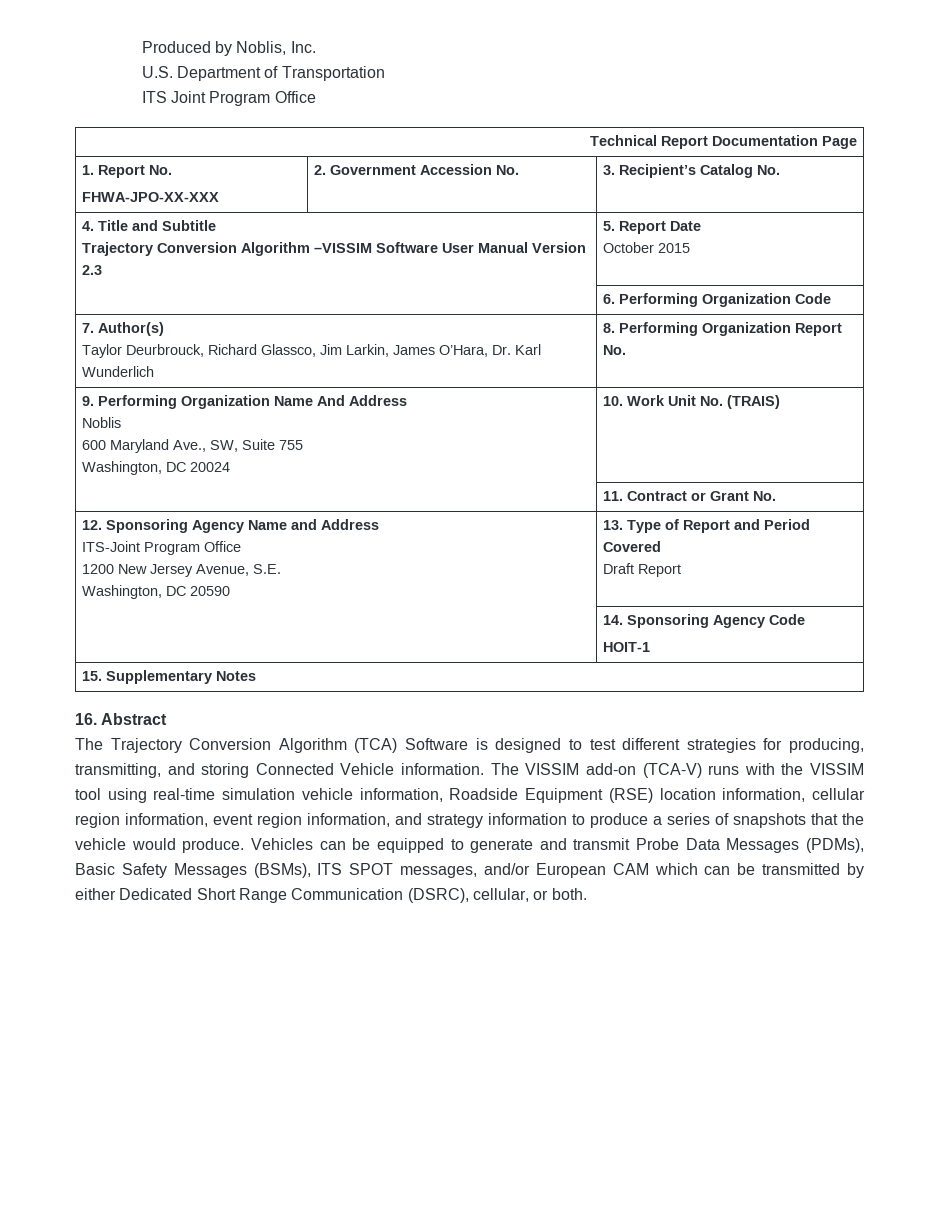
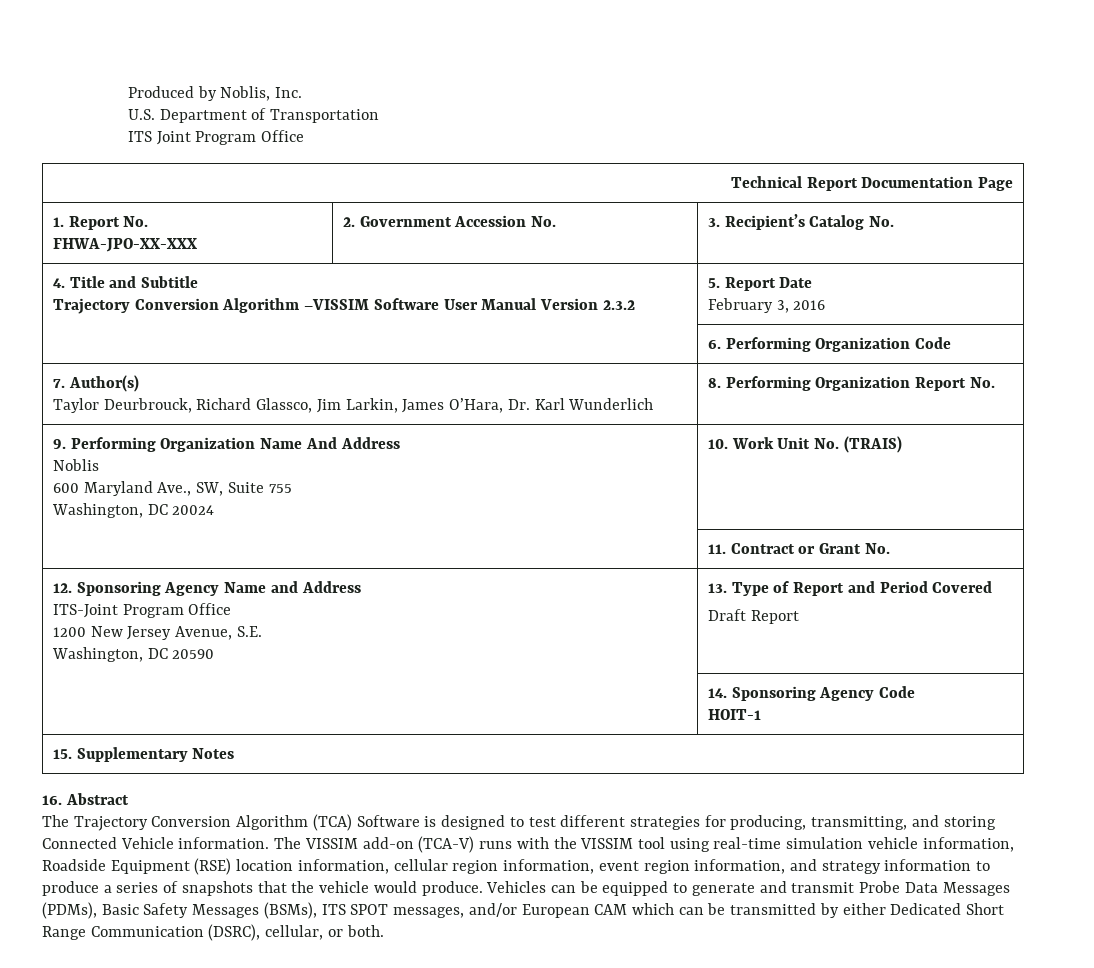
[82,265,103,275] 2.3 -> [602,300,635,310] 2.3.2
[603,242,691,253] October 2015 -> [707,298,826,313] February 3, 2016

